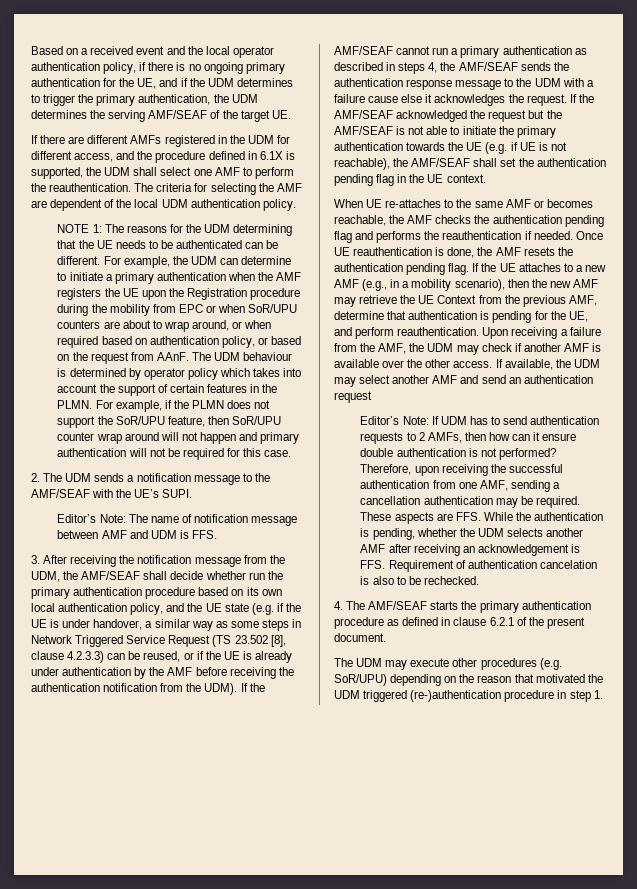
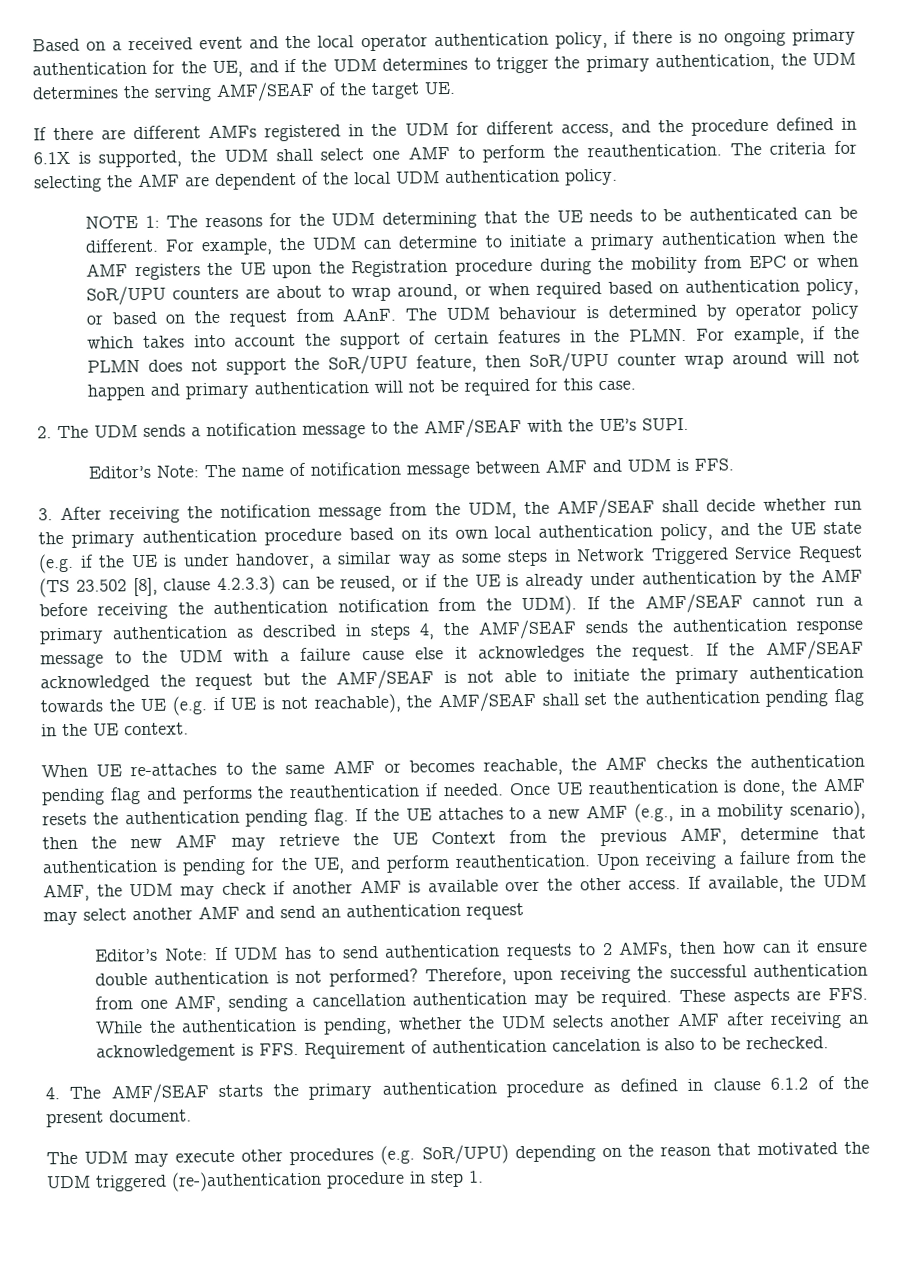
[489,617,514,626] 6.2.1 -> [770,1077,809,1090] 6.1.2

